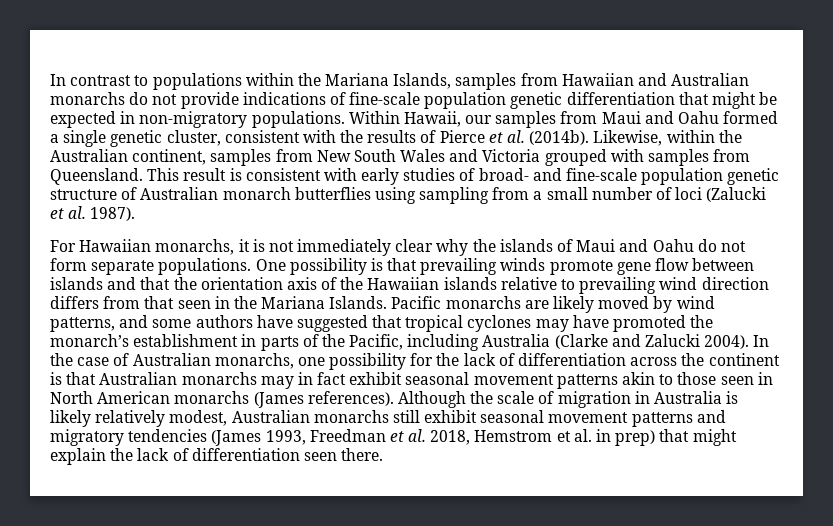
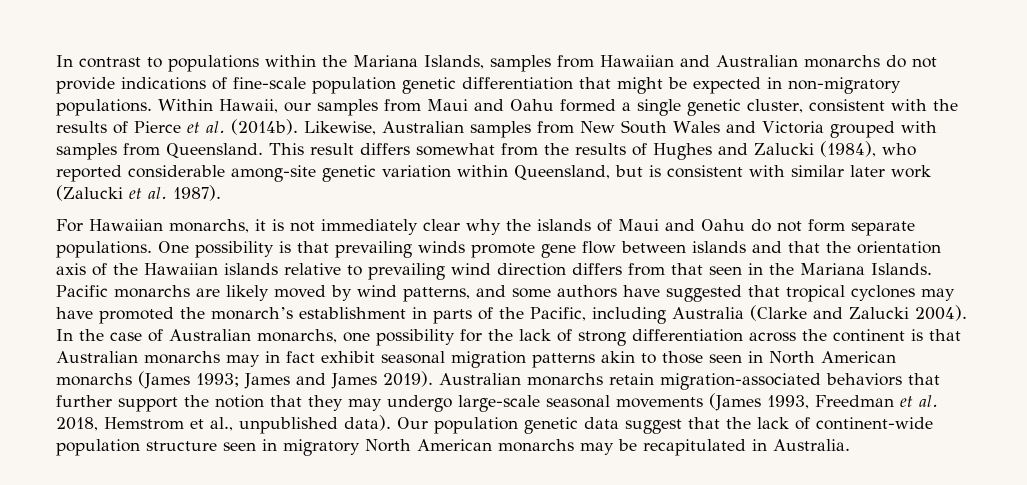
[666,130,742,143] [50,149,207,165] within the Australian continent, -> [382,121,464,133] Australian
[229,168,780,185] [50,187,703,204] is consistent with early studies of broad- and fine-scale population genetic structure of Australian monarch butterflies using sampling from a small number of loci -> [360,141,916,160] [56,165,931,182] differs somewhat from the results of Hughes and Zalucki (1984), who reported considerable among-site genetic variation within Queensland, but is consistent with similar later work
(515, 359) none -> [578,331,626,346] strong
[473,374,554,385] movement -> [451,351,526,368] migration
[307,391,739,408] [50,410,726,427] [50,429,208,446] references). Although the scale of migration in Australia is likely relatively modest, Australian monarchs still exhibit seasonal movement patterns and migratory tendencies -> [196,371,941,390] [56,395,703,412] 1993; James and James 2019). Australian monarchs retain migration-associated behaviors that further support the notion that they may undergo large-scale seasonal movements
[573,429,737,446] [50,448,384,465] al. in prep) that might explain the lack of differentiation seen there. -> [210,415,933,434] [56,439,850,456] al., unpublished data). Our population genetic data suggest that the lack of continent-wide population structure seen in migratory North American monarchs may be recapitulated in Australia.

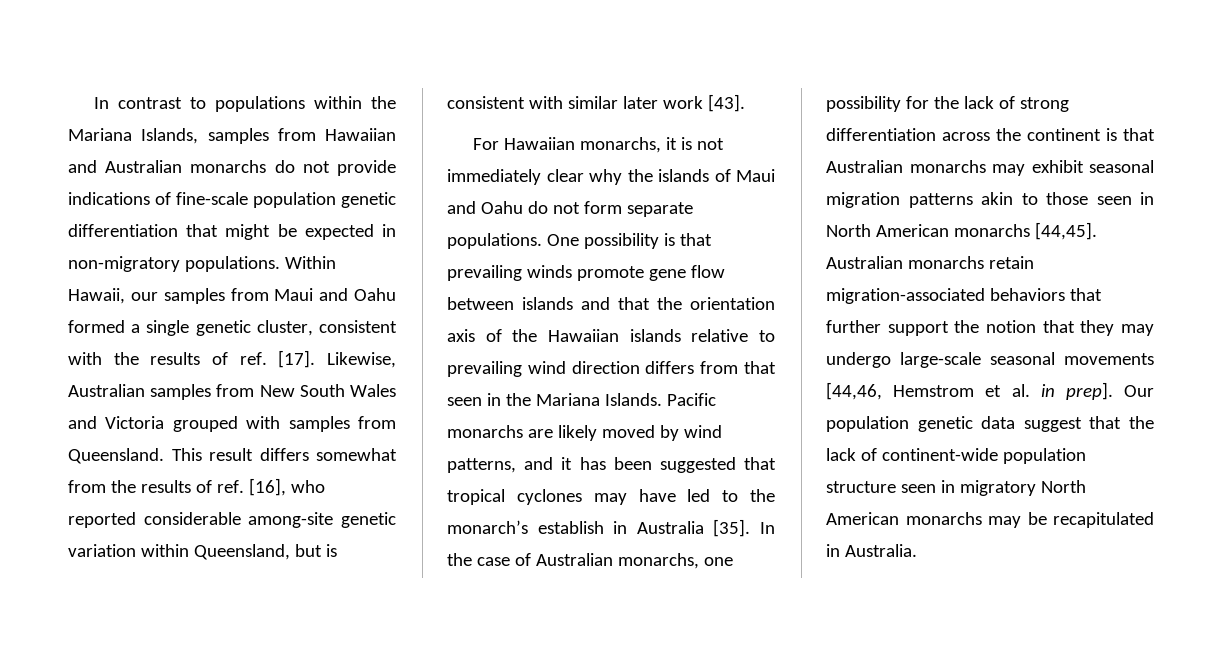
[134,119,298,135] Pierce et al. (2014b). -> [239,350,316,368] ref. [17].
[653,141,876,160] Hughes and Zalucki (1984), -> [216,478,286,496] ref. [16],
[56,185,221,201] (Zalucki et al. 1987). -> [707,94,745,112] [43].
[512,285,660,298] some authors have -> [561,457,652,470] it has been
[99,305,967,324] promoted the monarch’s establishment in parts of the Pacific, including Australia (Clarke and Zalucki 2004). -> [687,489,775,502] [447,519,751,537] led to the monarch’s establish in Australia [35].
[265,351,315,363] in fact -> (1025, 170) none
[138,371,434,389] (James 1993; James and James 2019). -> [1034,222,1097,240] [44,45].
[709,393,939,411] [56,415,391,434] (James 1993, Freedman et al. 2018, Hemstrom et al., unpublished data). -> [826,382,1113,400] [44,46, Hemstrom et al. in prep].

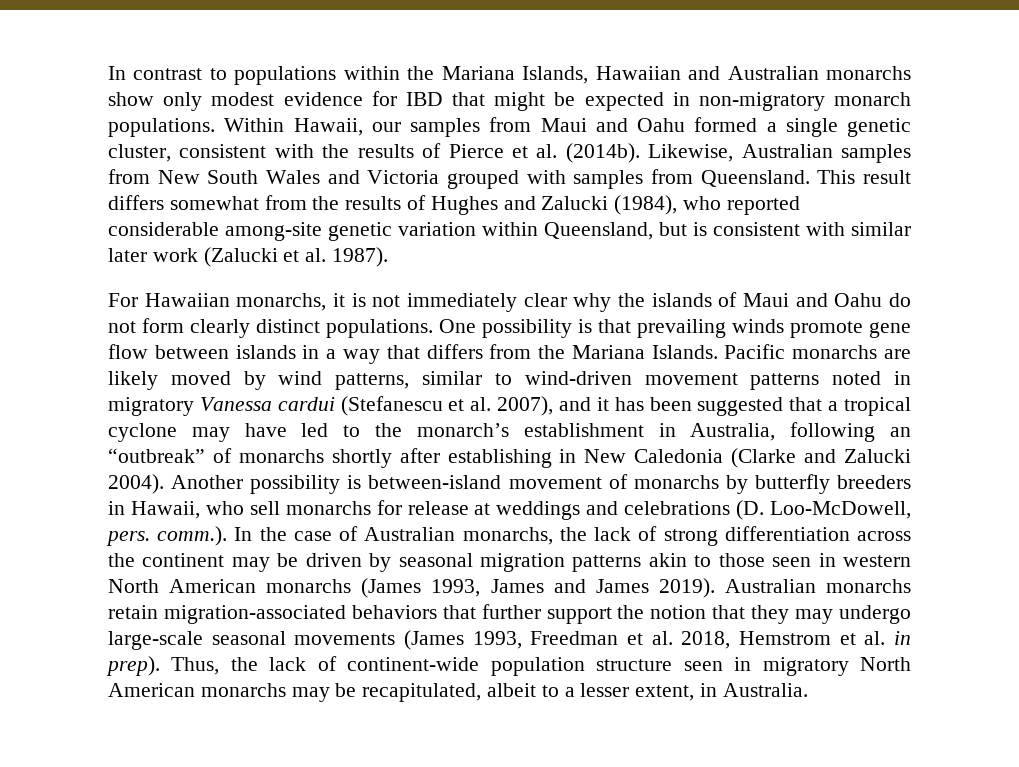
[207,128,316,144] samples from -> (589, 75) none
[274,160,396,176] [68,192,396,208] [68,224,178,237] do not provide indications of fine-scale population genetic differentiation -> [108,91,443,111] show only modest evidence for IBD
(180, 264) none -> [833,92,911,106] monarch
[239,350,316,368] ref. [17]. -> [448,143,640,163] Pierce et al. (2014b).
[216,478,286,496] ref. [16], -> [430,195,678,215] Hughes and Zalucki (1984),
[707,94,745,112] [43]. -> [203,247,389,267] (Zalucki et al. 1987).
[626,202,693,217] separate -> [190,319,320,338] clearly distinct
[581,297,775,310] [447,329,775,342] [447,361,776,377] [447,393,501,406] and that the orientation axis of the Hawaiian islands relative to prevailing wind direction differs from that seen in -> [302,344,532,364] in a way that differs from
(516, 465) none -> [422,371,912,390] [108,396,554,416] similar to wind-driven movement patterns noted in migratory Vanessa cardui (Stefanescu et al. 2007),
[447,489,582,505] tropical cyclones -> [828,397,911,416] [108,423,177,442] a tropical cyclone
[537,519,751,537] establish in Australia [35]. -> [523,422,912,442] [108,448,911,468] [108,474,912,494] [108,500,911,520] [106,526,228,546] establishment in Australia, following an “outbreak” of monarchs shortly after establishing in New Caledonia (Clarke and Zalucki 2004). Another possibility is between-island movement of monarchs by butterfly breeders in Hawaii, who sell monarchs for release at weddings and celebrations (D. Loo-McDowell, pers. comm.).
[703,557,733,566] [826,96,929,112] one possibility for -> (553, 536) none
[1106,128,1155,141] [826,160,1084,176] is that Australian monarchs may exhibit -> [231,553,392,572] may be driven by
[826,222,1097,240] North American monarchs [44,45]. -> [843,555,912,567] [108,578,715,598] western North American monarchs (James 1993, James and James 2019).
[826,382,1154,400] [826,416,1122,432] [44,46, Hemstrom et al. in prep]. Our population genetic data suggest that -> [404,630,911,650] [106,656,220,676] (James 1993, Freedman et al. 2018, Hemstrom et al. in prep). Thus,
[1053,512,1154,528] recapitulated -> [362,683,695,702] recapitulated, albeit to a lesser extent,

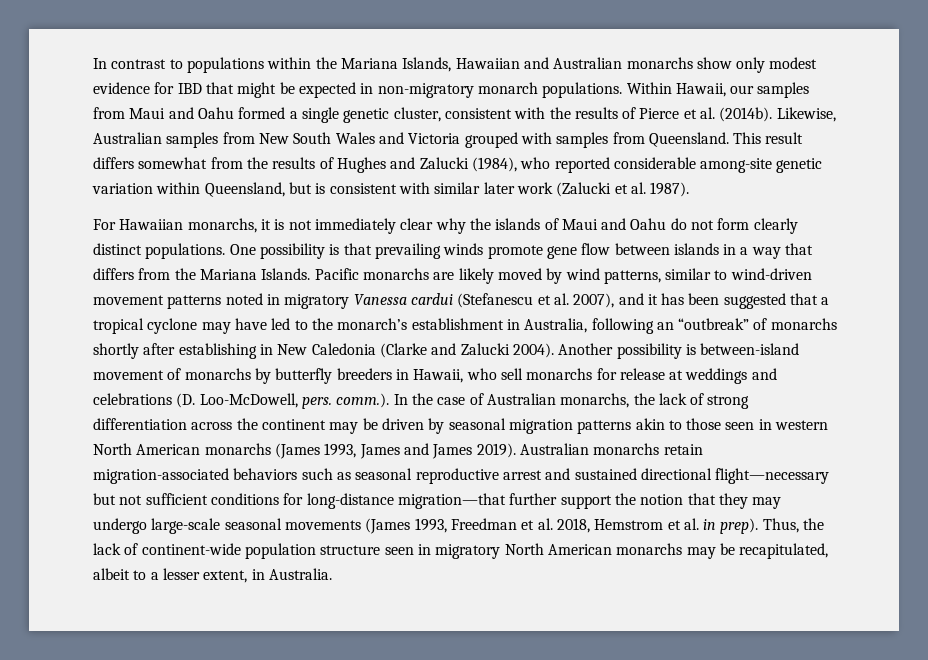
[442,605,476,619] that -> [301,468,830,484] [93,493,506,509] such as seasonal reproductive arrest and sustained directional flight—necessary but not sufficient conditions for long-distance migration—that

